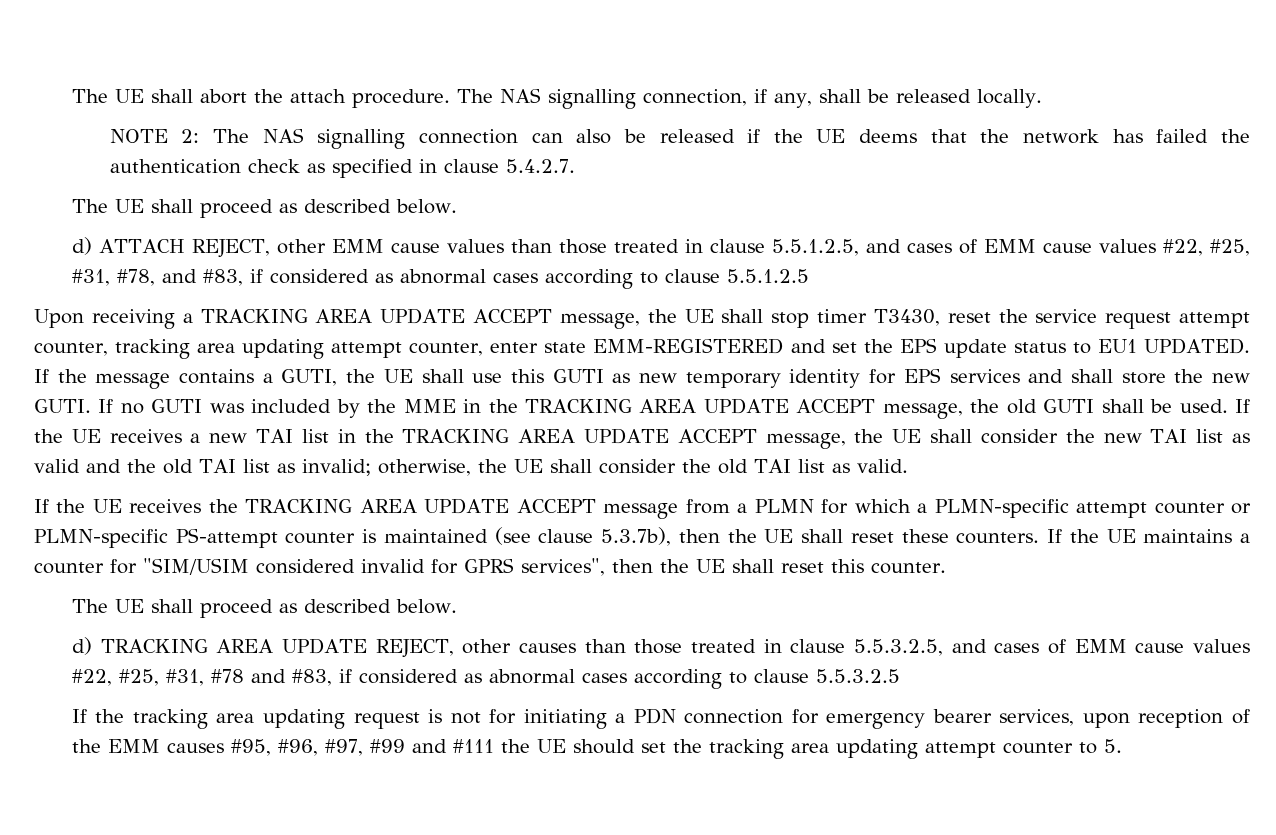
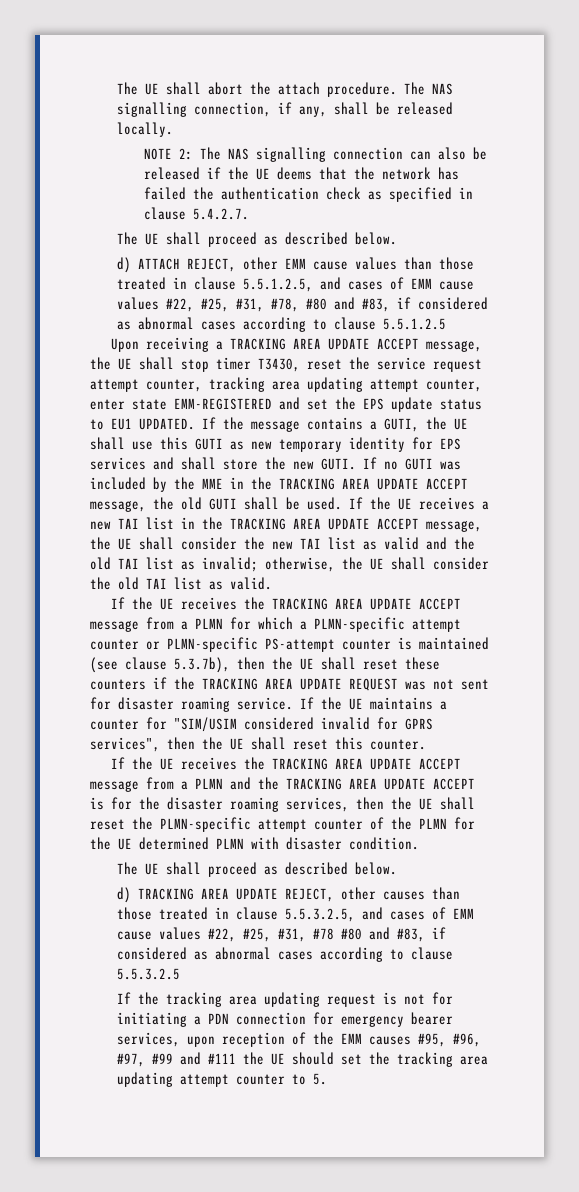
(155, 277) none -> [305,298,327,310] #80
[956,532,1040,544] counters. -> [90,677,489,691] [90,697,293,712] counters if the TRACKING AREA UPDATE REQUEST was not sent for disaster roaming service.
(946, 568) none -> [110,757,461,770] [90,777,475,792] [90,797,475,812] [90,817,475,832] [90,837,419,850] // If the UE receives the TRACKING AREA UPDATE ACCEPT message from a PLMN and the TRACKING AREA UPDATE ACCEPT is for the disaster roaming services, then the UE shall reset the PLMN-specific attempt counter of the PLMN for the UE determined PLMN with disaster condition.
(244, 676) none -> [340,928,362,940] #80

